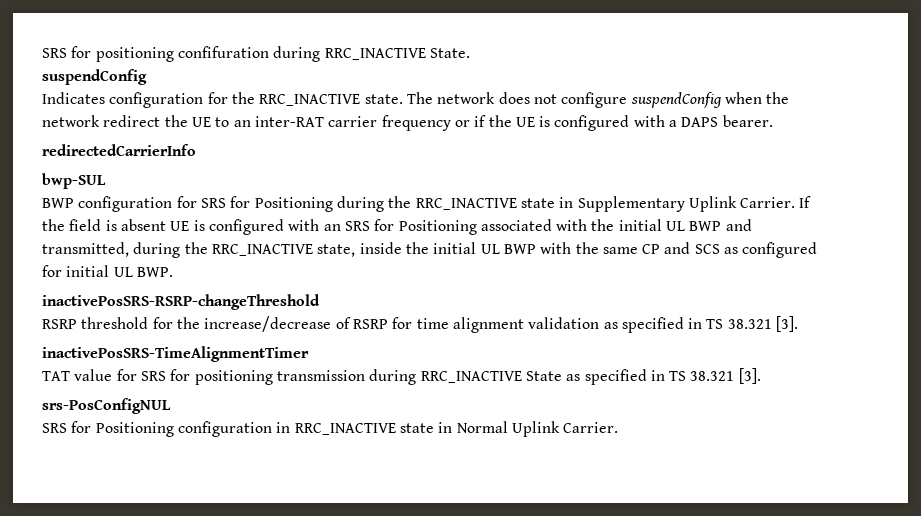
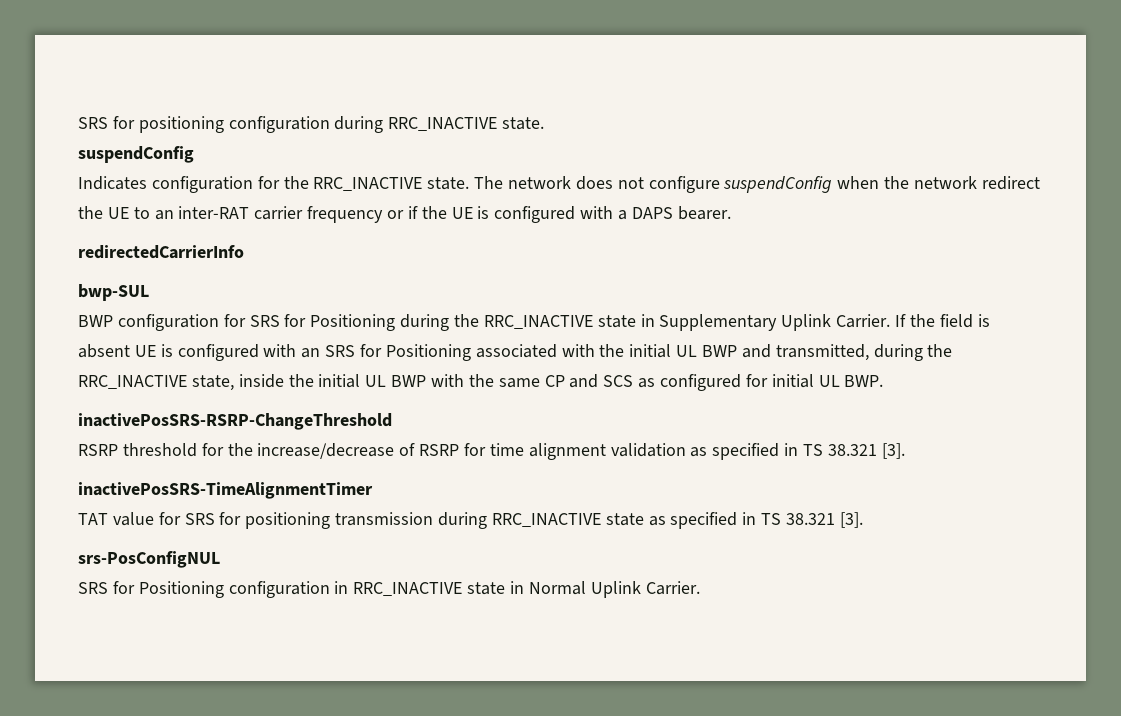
[42,46,470,62] SRS for positioning confifuration during RRC_INACTIVE State. -> [78,116,545,133] SRS for positioning configuration during RRC_INACTIVE state.
[42,294,320,310] inactivePosSRS-RSRP-changeThreshold -> [78,413,392,430] inactivePosSRS-RSRP-ChangeThreshold
[525,371,562,381] State -> [605,513,644,526] state

